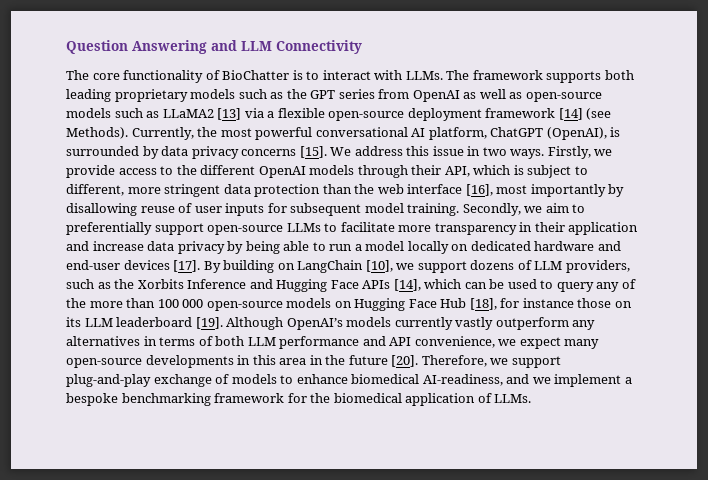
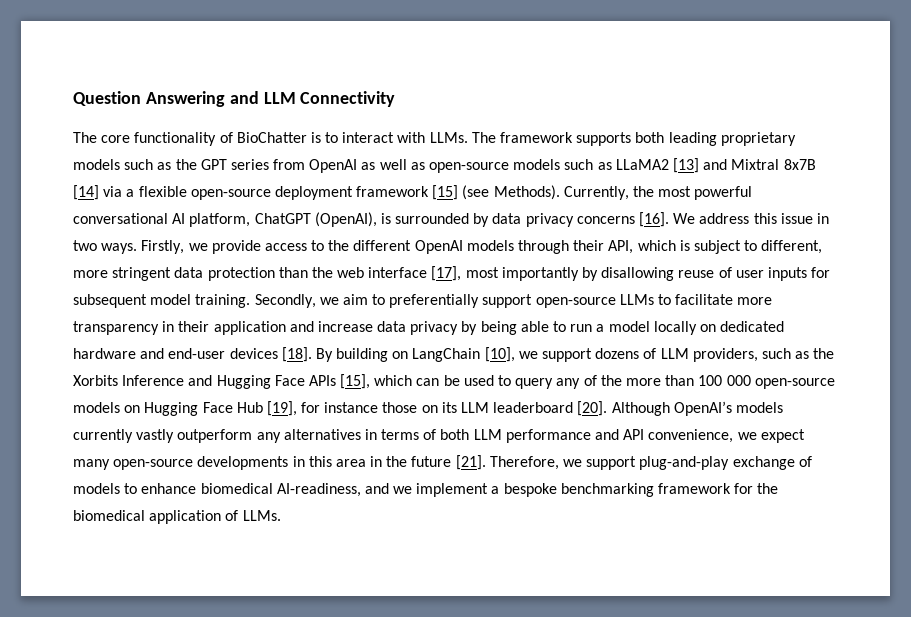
(242, 114) none -> [703,159,816,170] [73,185,99,200] and Mixtral 8x7B [14]
[558,108,583,120] [14] -> [432,185,459,200] [15]
[299,146,327,158] [15]. -> [639,212,670,227] [16].
[465,184,493,196] [16], -> [431,266,462,281] [17],
[173,260,201,272] [17]. -> [281,347,312,362] [18].
[393,279,421,291] [14], -> [340,374,371,389] [15],
[469,298,497,310] [18], -> [266,401,297,416] [19],
[195,317,223,329] [19]. -> [577,401,608,416] [20].
[391,355,419,367] [20]. -> [455,455,486,470] [21].

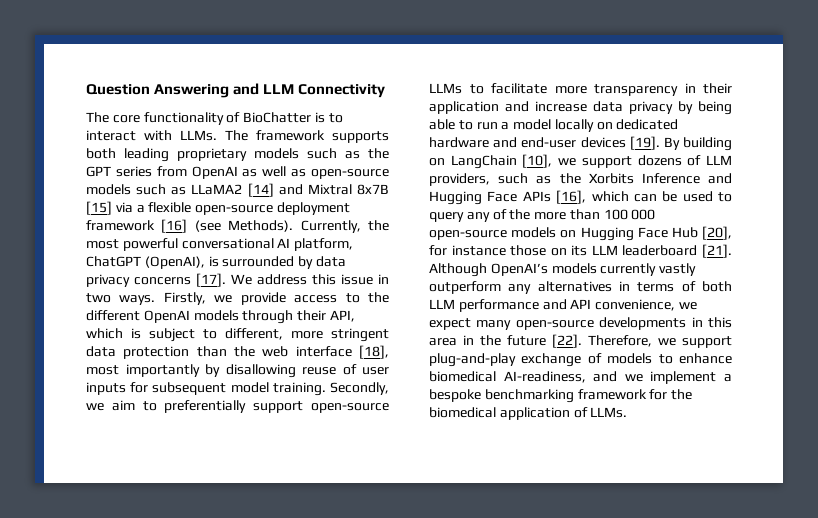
[672,158,699,173] [13] -> [247,183,274,197] [14]
[73,185,99,200] [14] -> [86,201,112,215] [15]
[432,185,459,200] [15] -> [161,219,188,233] [16]
[639,212,670,227] [16]. -> [196,273,226,287] [17].
[431,266,462,281] [17], -> [359,345,389,359] [18],
[281,347,312,362] [18]. -> [629,136,660,150] [19].
[340,374,371,389] [15], -> [556,190,587,204] [16],
[266,401,297,416] [19], -> [702,226,732,240] [20],
[577,401,608,416] [20]. -> [702,244,732,258] [21].
[455,455,486,470] [21]. -> [552,334,582,348] [22].

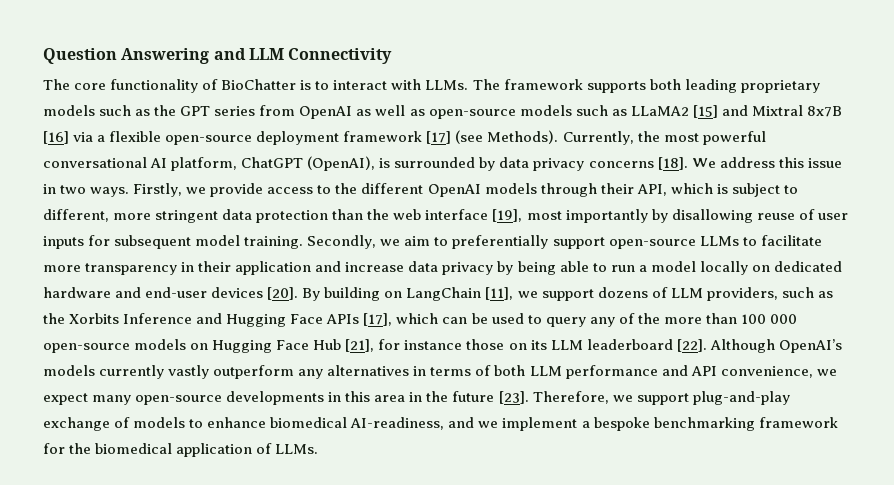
[247,183,274,197] [14] -> [692,105,718,118] [15]
[86,201,112,215] [15] -> [43,131,69,144] [16]
[161,219,188,233] [16] -> [426,131,452,144] [17]
[196,273,226,287] [17]. -> [657,157,688,170] [18].
[359,345,389,359] [18], -> [492,209,523,222] [19],
[629,136,660,150] [19]. -> [267,287,299,300] [20].
[522,154,553,168] [10], -> [485,287,514,300] [11],
[556,190,587,204] [16], -> [363,313,393,326] [17],
[702,226,732,240] [20], -> [345,339,375,352] [21],
[702,244,732,258] [21]. -> [676,339,707,352] [22].
[552,334,582,348] [22]. -> [498,391,529,404] [23].

